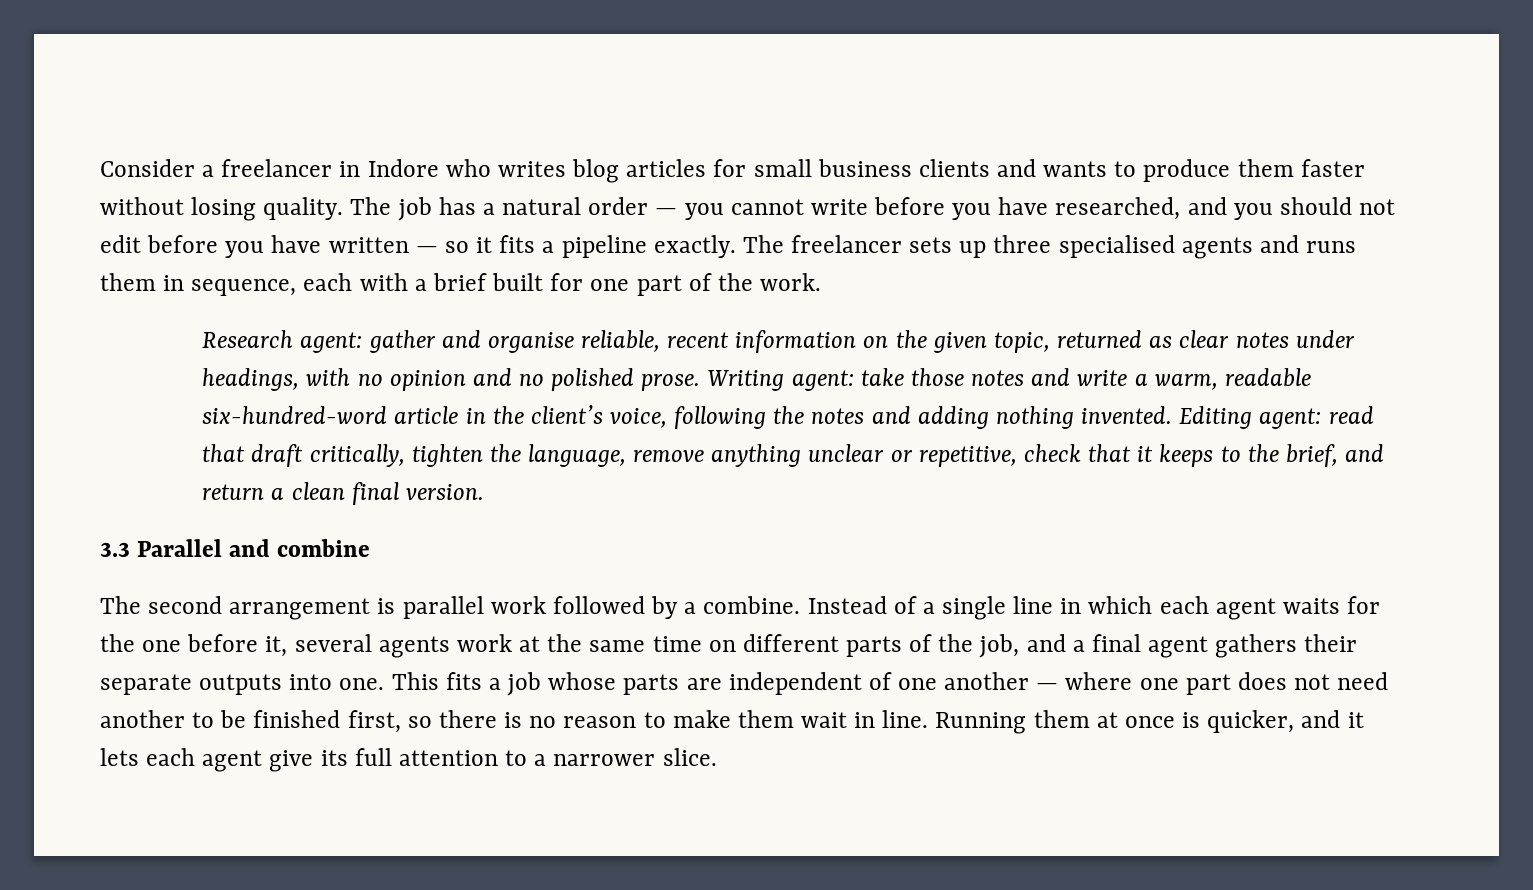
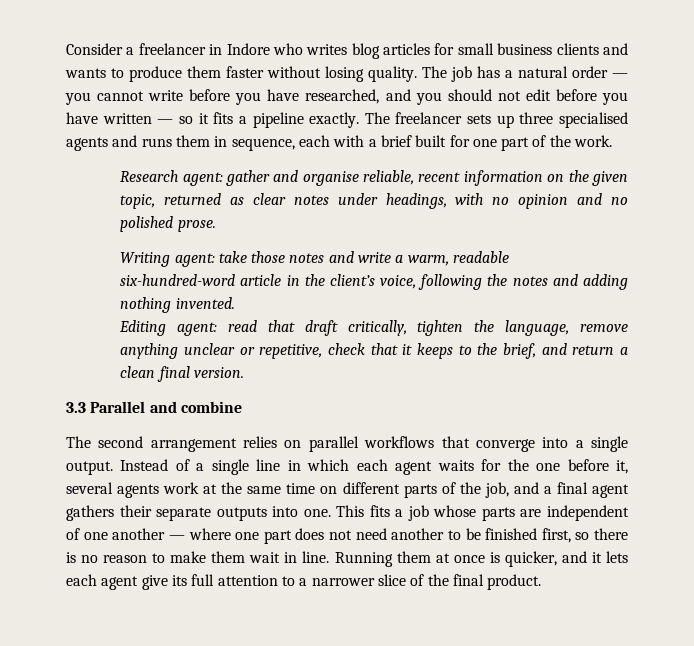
(701, 382) none -> (216, 226) //
(1173, 415) none -> (235, 303) //
[377,596,801,619] is parallel work followed by a combine. -> [243,436,629,452] [66,461,113,475] relies on parallel workflows that converge into a single output.
[662,748,717,766] slice. -> [377,574,542,590] slice of the final product.

